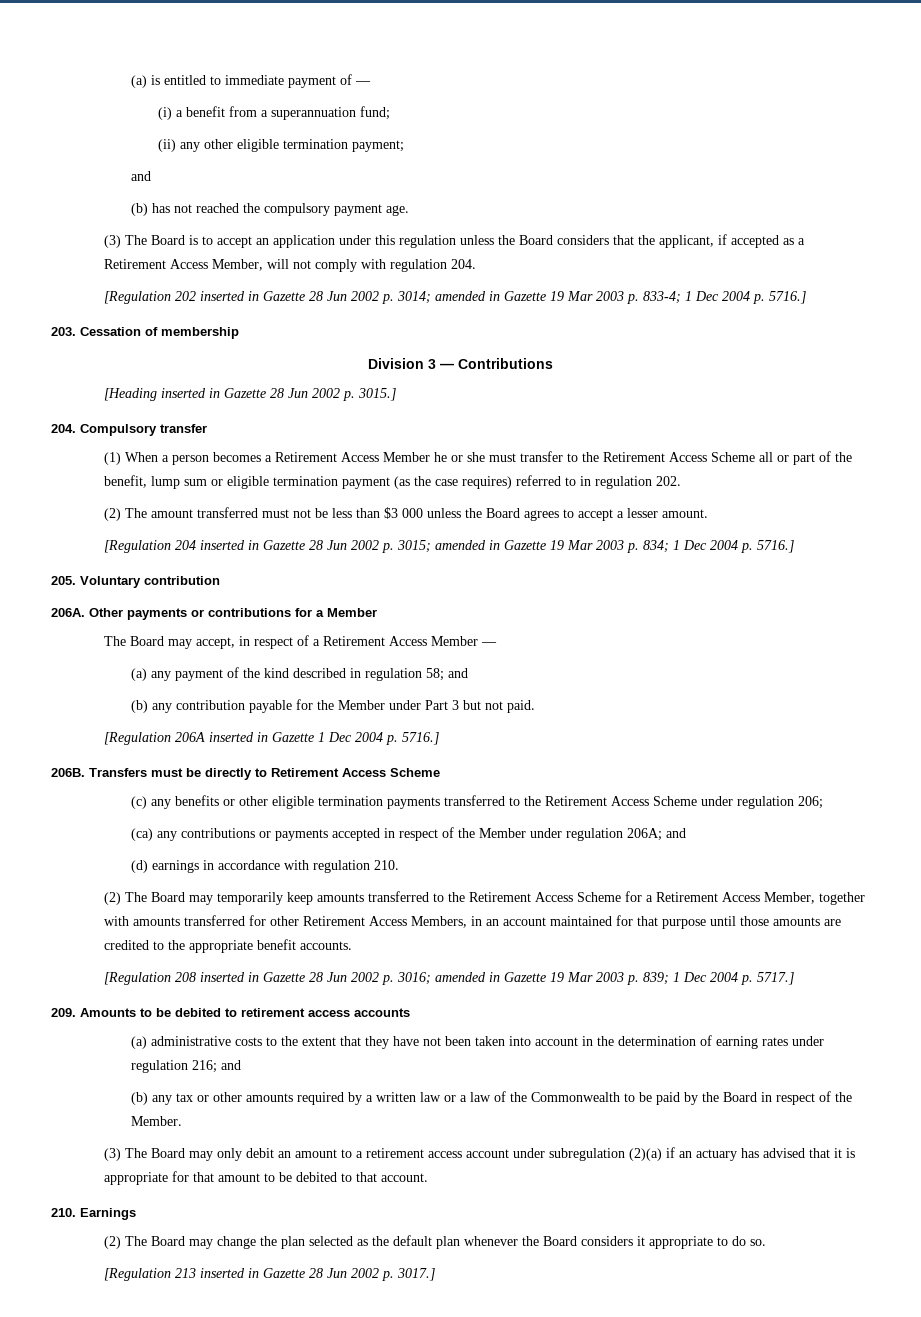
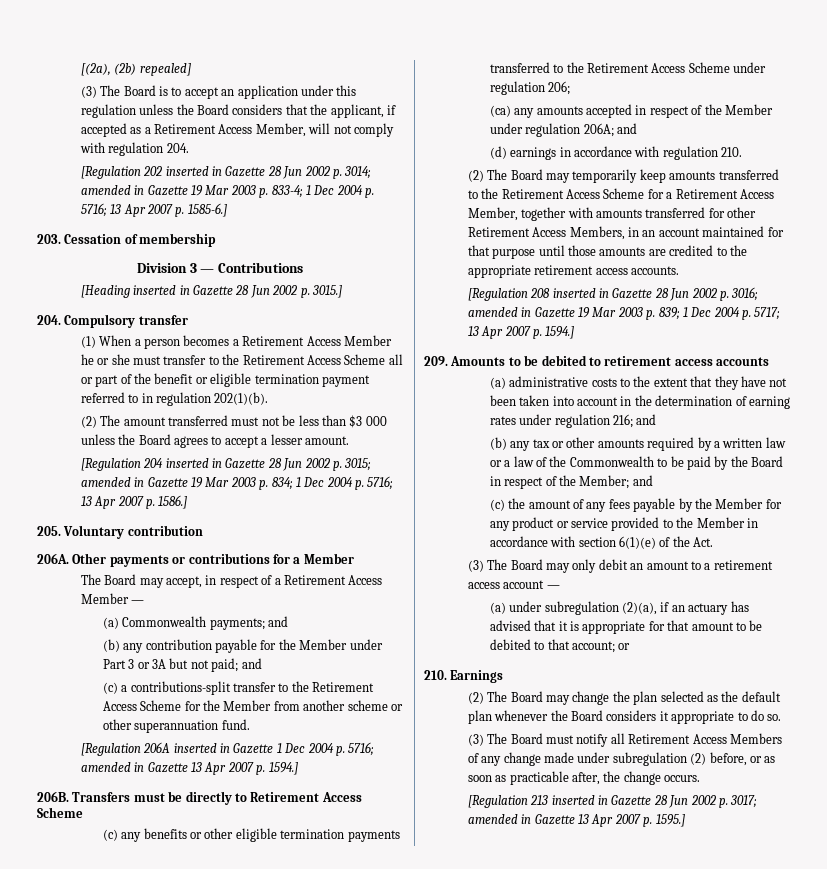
[131,74,372,88] [157,106,390,120] [157,139,404,152] [131,171,152,181] [131,203,410,216] (a) is entitled to immediate payment of — // (i) a benefit from a superannuation fund; // (ii) any other eligible termination payment; // and // (b) has not reached the compulsory payment age. -> [80,63,191,76] [(2a), (2b) repealed]
[769,291,807,304] 5716.] -> [80,203,227,217] 5716; 13 Apr 2007 p. 1585-6.]
[104,475,208,489] benefit, lump sum -> [154,373,194,384] benefit
[394,476,513,489] (as the case requires) -> (370, 381) none
[656,476,682,486] 202. -> [214,392,269,405] 202(1)(b).
[757,540,795,553] 5716.] -> [367,476,394,490] [80,495,188,509] 5716; 13 Apr 2007 p. 1586.]
[151,667,445,681] any payment of the kind described in regulation 58; -> [122,616,265,630] Commonwealth payments;
[463,700,536,713] but not paid. -> [137,658,262,672] [102,681,375,695] [102,700,403,711] [102,719,250,733] or 3A but not paid; and // (c) a contributions-split transfer to the Retirement Access Scheme for the Member from another scheme or other superannuation fund.
[402,732,440,745] 5716.] -> [348,742,375,756] [80,762,298,775] 5716; amended in Gazette 13 Apr 2007 p. 1594.]
[181,828,329,841] contributions or payments -> [536,106,583,115] amounts
[257,939,297,950] benefit -> [534,265,628,275] retirement access
[757,972,795,985] 5717.] -> [754,307,781,320] [467,326,575,339] 5717; 13 Apr 2007 p. 1594.]
[131,1116,183,1126] Member. -> [579,475,653,489] [489,498,782,512] [489,517,758,531] [489,536,714,549] Member; and // (c) the amount of any fees payable by the Member for any product or service provided to the Member in accordance with section 6(1)(e) of the Act.
[513,1148,663,1161] under subregulation (2)(a) -> [546,585,560,589] [489,601,658,615] — // (a) under subregulation (2)(a),
[381,1173,429,1182] account. -> [572,641,631,653] account; or
(767, 1242) none -> [467,733,782,747] [467,752,776,766] [467,771,701,785] // (3) The Board must notify all Retirement Access Members of any change made under subregulation (2) before, or as soon as practicable after, the change occurs.
[397,1268,436,1281] 3017.] -> [730,795,758,808] [467,814,685,827] 3017; amended in Gazette 13 Apr 2007 p. 1595.]

